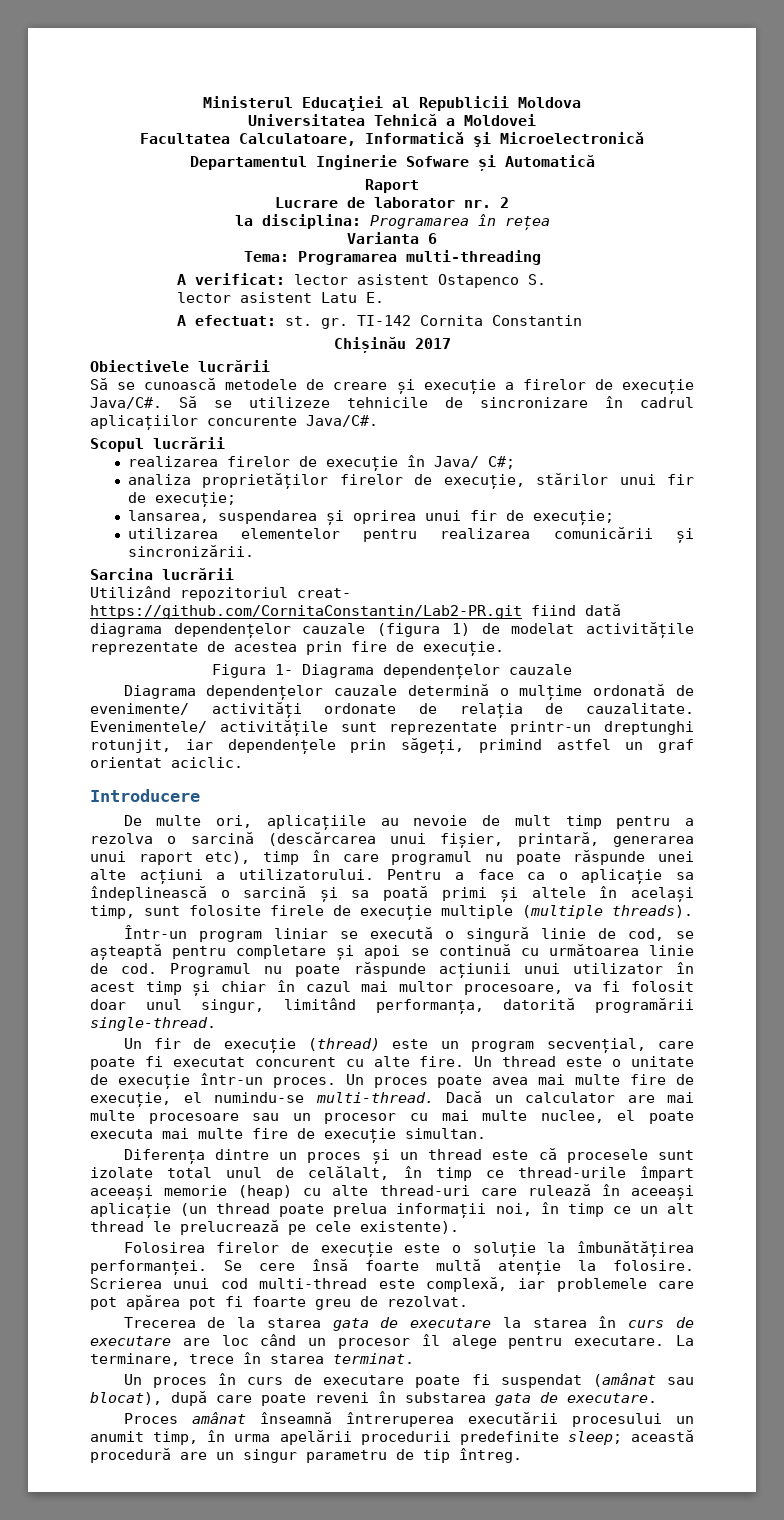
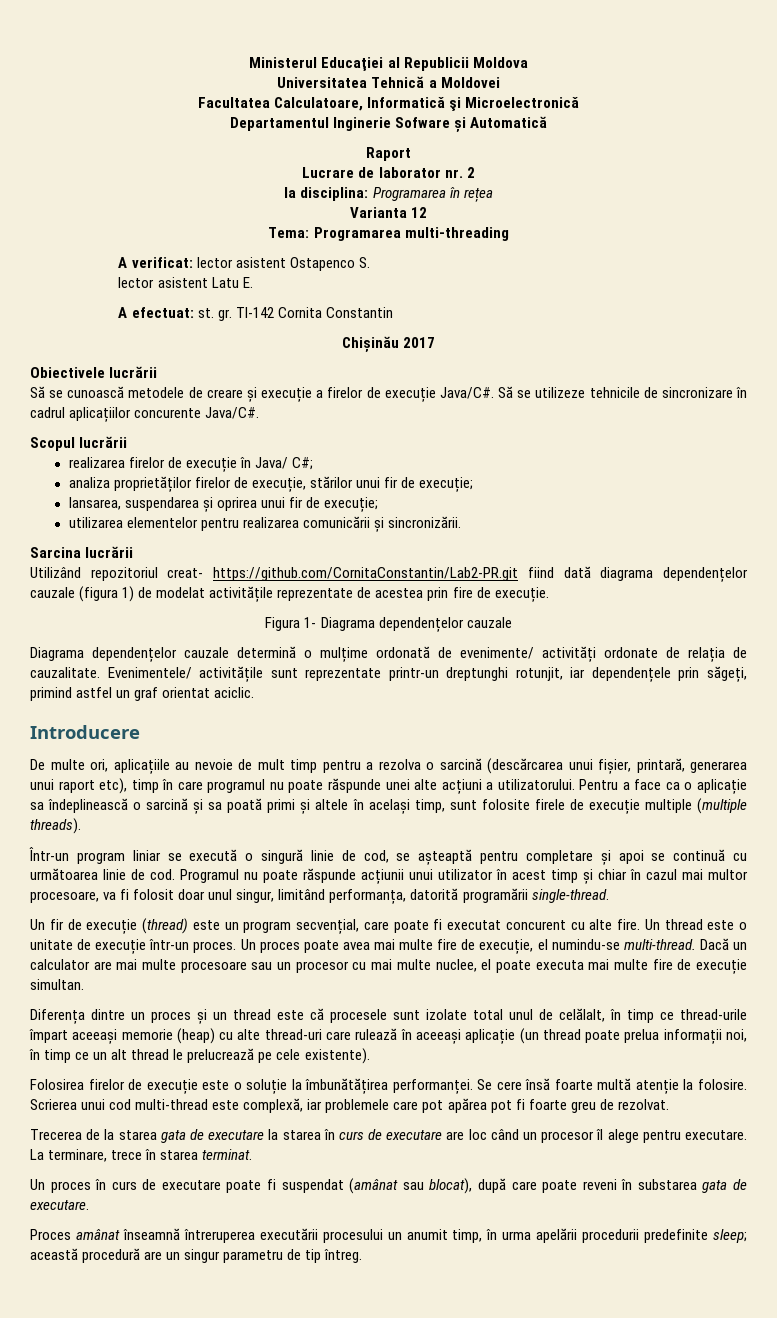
[428,233,437,244] 6 -> [411,207,428,218] 12

